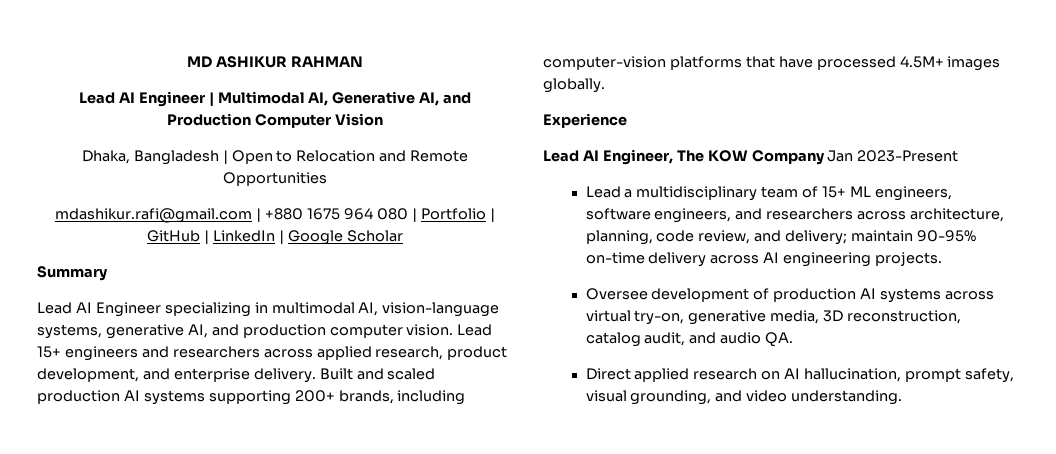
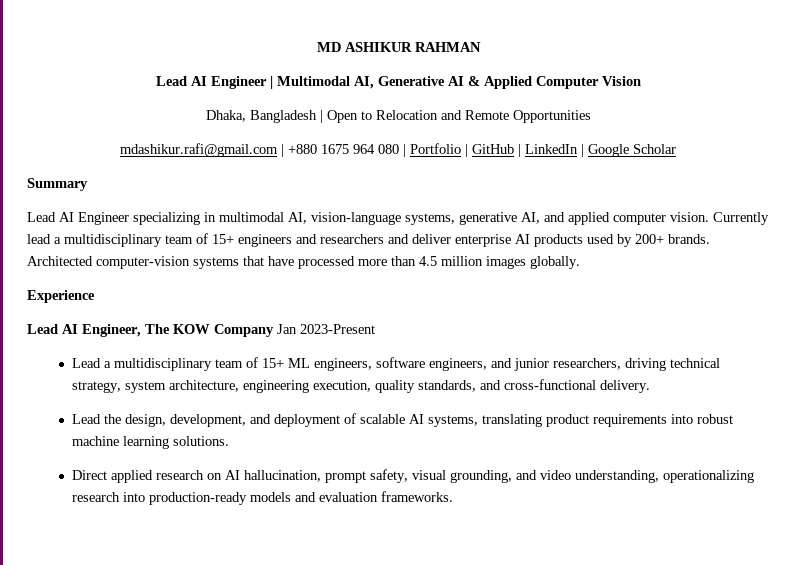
[419,92,472,106] [167,113,252,126] AI, and Production -> [447,76,532,89] AI & Applied
[242,324,326,338] production -> [568,212,610,225] applied
[457,324,493,336] [37,346,508,361] [37,368,436,383] [37,390,466,405] [543,56,944,70] Lead 15+ engineers and researchers across applied research, product development, and enterprise delivery. Built and scaled production AI systems supporting 200+ brands, including computer-vision platforms that have processed 4.5M+ -> [713,212,769,225] [27,233,710,247] [27,256,483,269] Currently lead a multidisciplinary team of 15+ engineers and researchers and deliver enterprise AI products used by 200+ brands. Architected computer-vision systems that have processed more than 4.5 million
[766,208,1005,222] [585,230,977,245] [585,252,943,267] [585,288,995,303] [585,310,962,325] [585,332,794,347] researchers across architecture, planning, code review, and delivery; maintain 90-95% on-time delivery across AI engineering projects. // Oversee development of production AI systems across virtual try-on, generative media, 3D reconstruction, catalog audit, and audio QA. -> [513,358,720,371] [71,379,650,393] [71,413,733,427] [71,436,229,449] junior researchers, driving technical strategy, system architecture, engineering execution, quality standards, and cross-functional delivery. // Lead the design, development, and deployment of scalable AI systems, translating product requirements into robust machine learning solutions.
[791,390,903,405] understanding. -> [574,470,754,483] [71,491,453,505] understanding, operationalizing research into production-ready models and evaluation frameworks.

